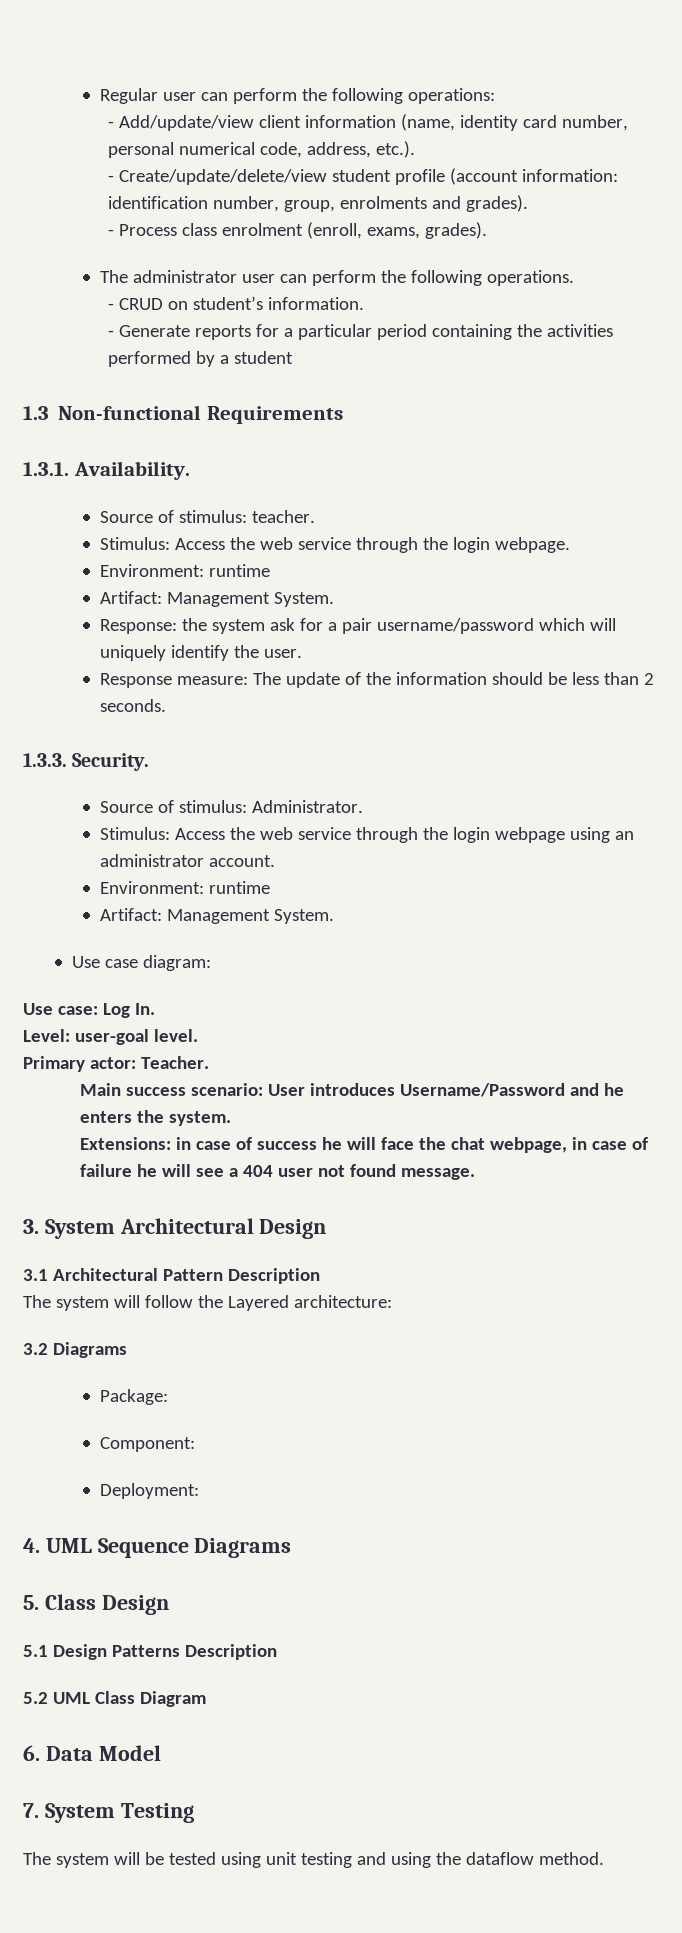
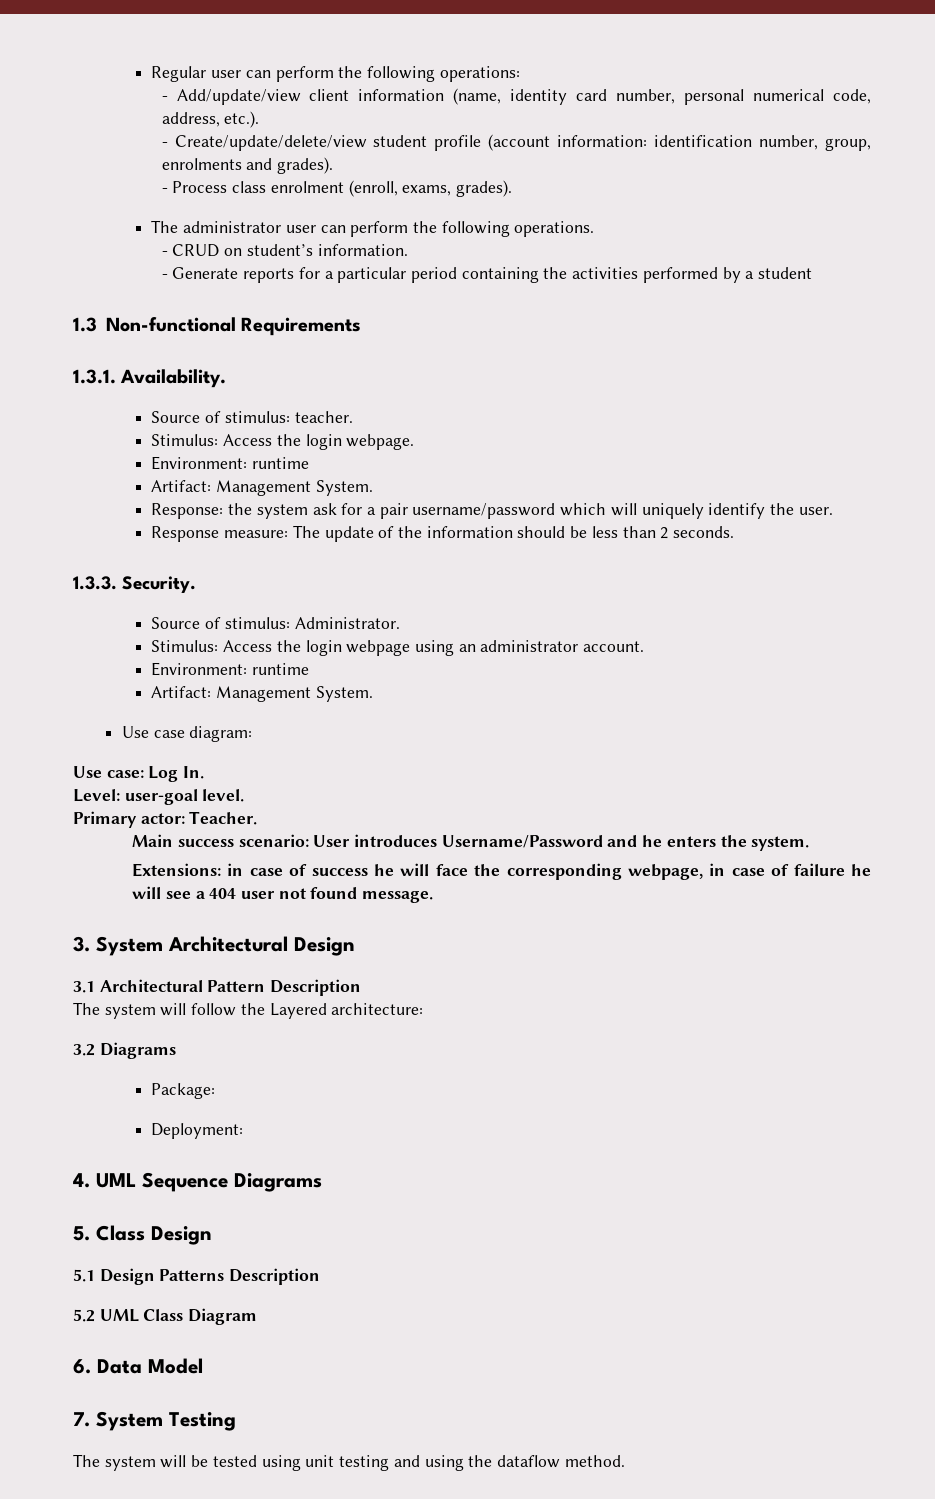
[259,537,448,553] web service through the -> (301, 440) none
[259,827,448,843] web service through the -> (301, 646) none
[450,1137,485,1150] chat -> [506,863,622,880] corresponding
[100,1437,196,1452] // Component: -> (216, 1091) none

